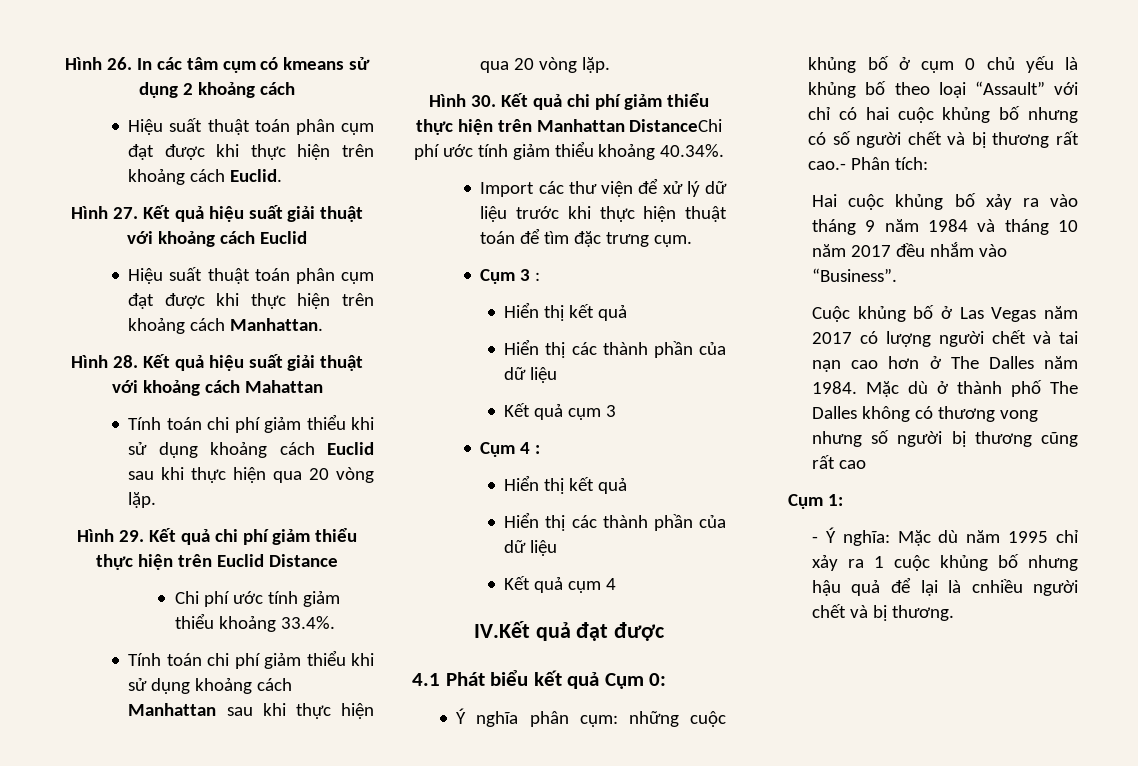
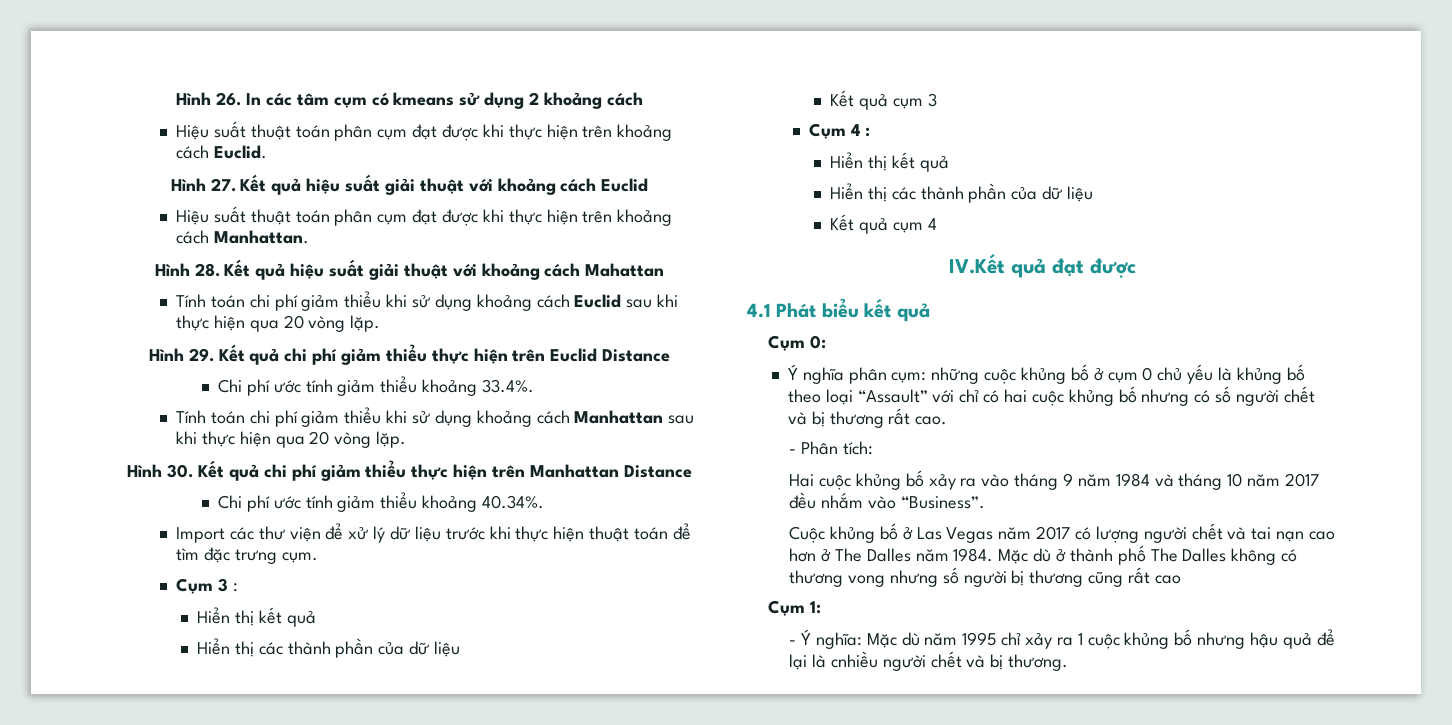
[629,119,723,132] DistanceChi -> [623,465,692,478] [218,495,243,509] Distance // Chi
(600, 680) none -> (930, 312) //
[808,161,847,170] cao.- -> [915,416,948,425] [789,449,797,454] cao. // -

